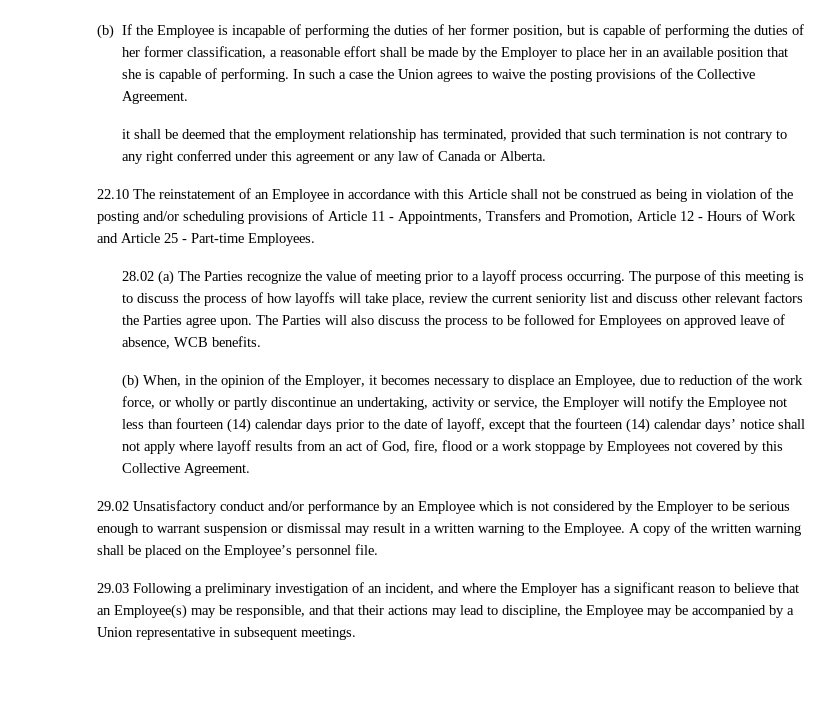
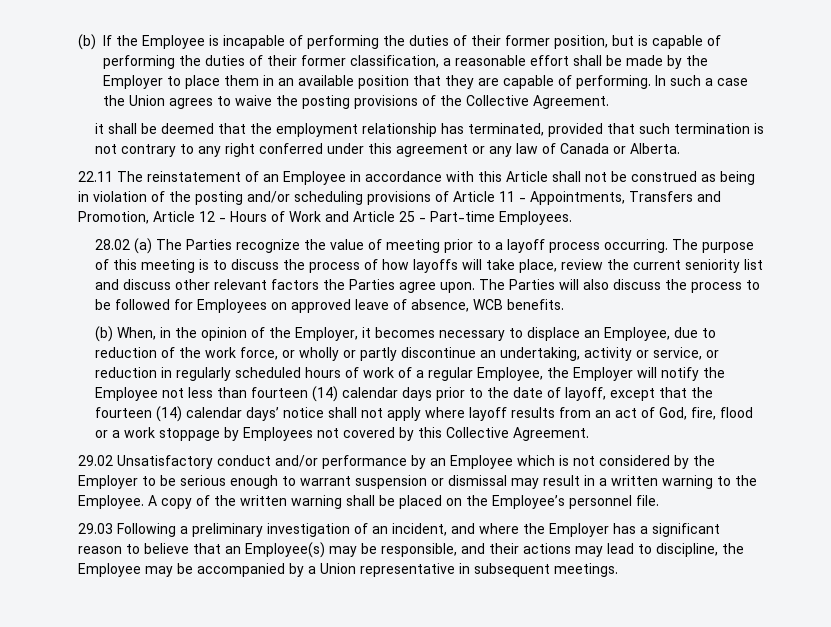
[447,25,466,35] her -> [471,35,502,46] their
[121,47,140,57] her -> [267,55,298,66] their
[608,47,627,57] her -> [224,75,260,86] them
[121,69,155,79] she is -> [445,75,500,89] they are
[97,189,130,199] 22.10 -> [78,171,114,182] 22.11
(538, 403) none -> [705,350,719,358] [94,367,543,381] or reduction in regularly scheduled hours of work of a regular Employee,
[333,605,355,615] that -> (486, 548) none

